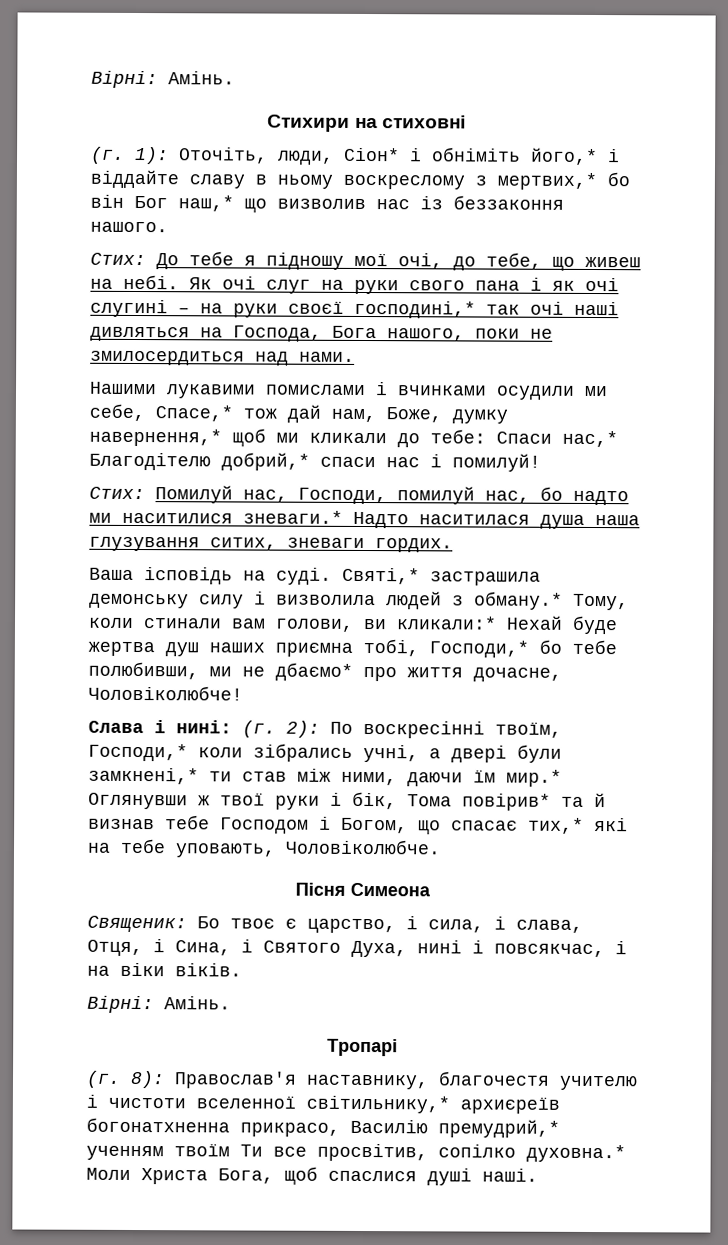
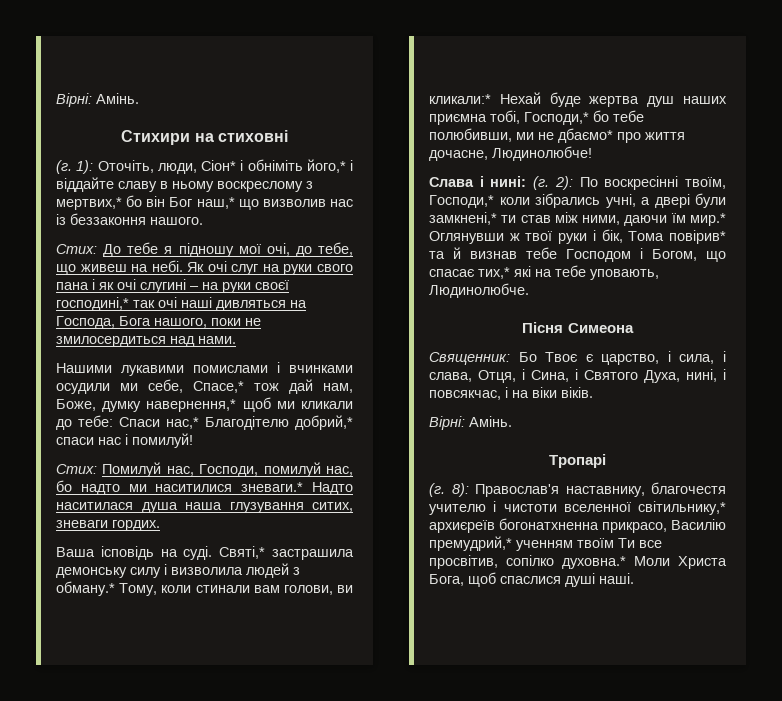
[88,685,243,701] Чоловіколюбче! -> [492,146,592,161] Людинолюбче!
[285,839,441,855] Чоловіколюбче. -> [429,283,529,298] Людинолюбче.
[87,915,275,933] Священик: Бо твоє -> [429,352,579,365] Священник: Бо Твоє
[417,940,462,954] нині -> [686,369,717,382] нині,

